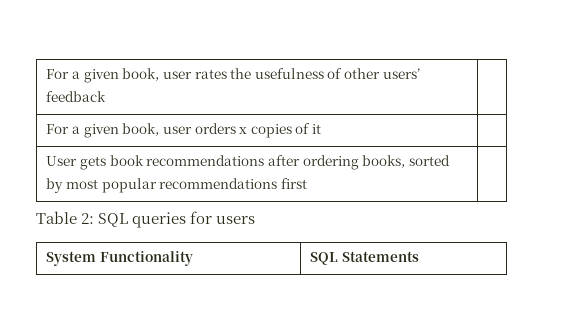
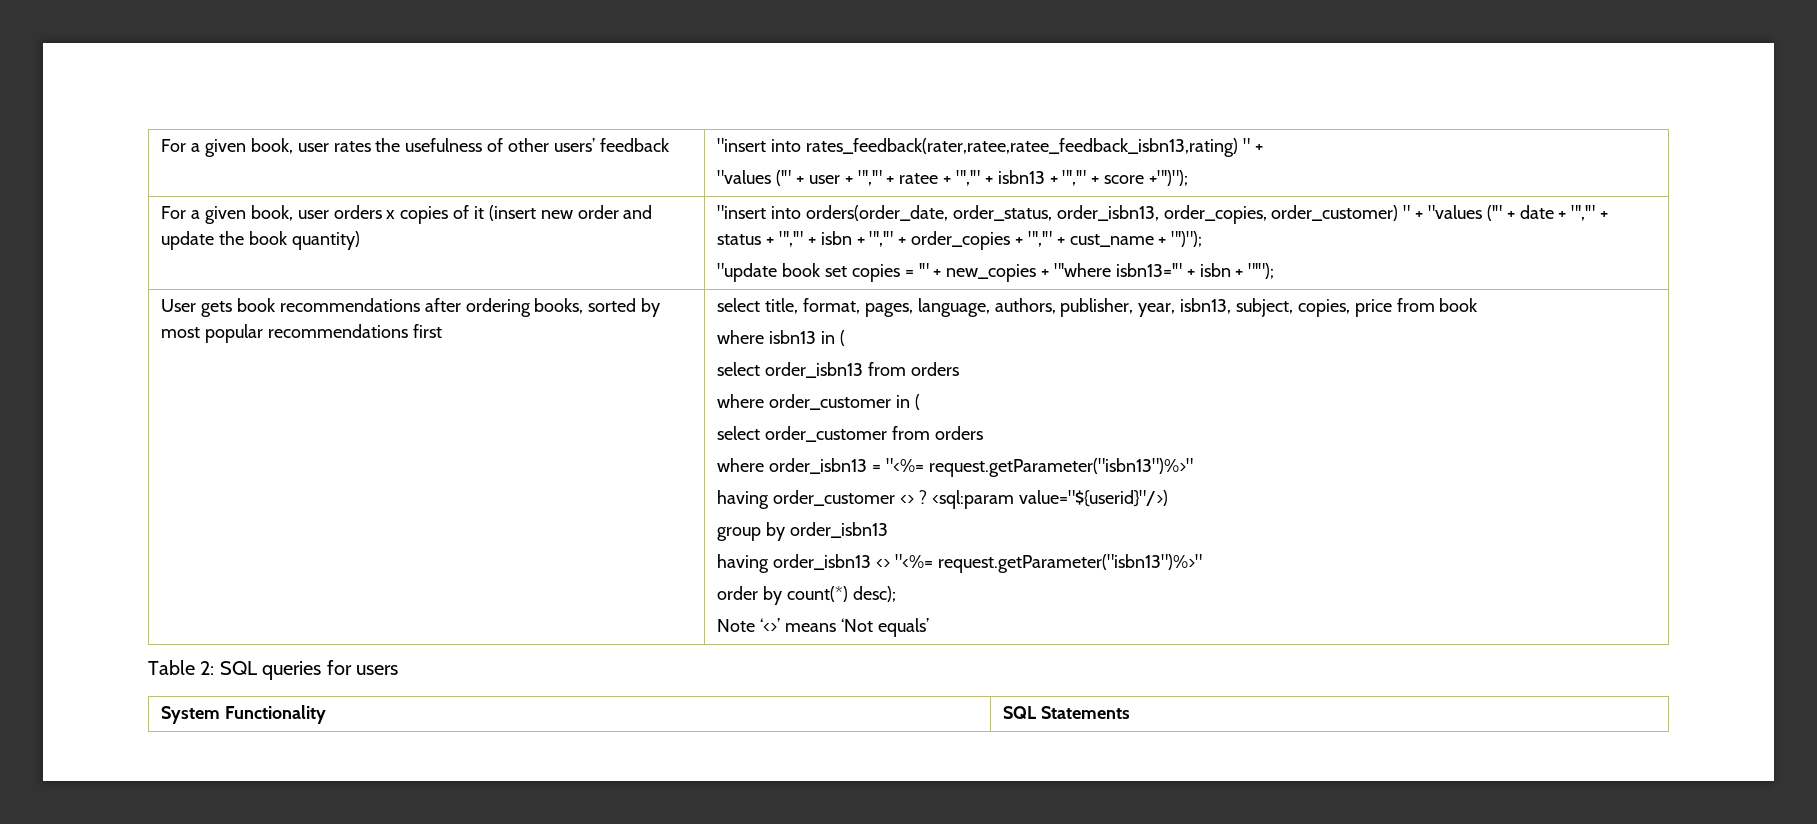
(107, 96) none -> [717,138,1263,157] [717,170,1188,186] "insert into rates_feedback(rater,ratee,ratee_feedback_isbn13,rating) " + // "values ('" + user + "','" + ratee + "','" + isbn13 + "','" + score +"')");
(322, 129) | -> [488,205,653,221] [161,231,360,250] [717,205,1609,224] [717,231,1203,250] [717,263,1275,282] (insert new order and update the book quantity) | "insert into orders(order_date, order_status, order_isbn13, order_copies, order_customer) " + "values ('" + date + "','" + status + "','" + isbn + "','" + order_copies + "','" + cust_name + "')"); // "update book set copies = '" + new_copies + "'where isbn13='" + isbn + "'");
(307, 183) none -> [717,298,1478,317] [717,330,845,346] [717,362,959,378] [717,394,920,410] [717,426,983,442] [717,458,1193,477] [717,490,1168,509] [717,522,889,541] [717,554,1202,573] [717,586,896,605] [717,618,929,637] select title, format, pages, language, authors, publisher, year, isbn13, subject, copies, price from book // where isbn13 in ( // select order_isbn13 from orders // where order_customer in ( // select order_customer from orders // where order_isbn13 = "<%= request.getParameter("isbn13")%>" // having order_customer <> ? <sql:param value="${userid}"/>) // group by order_isbn13 // having order_isbn13 <> "<%= request.getParameter("isbn13")%>" // order by count(*) desc); // Note ‘<>’ means ‘Not equals’

